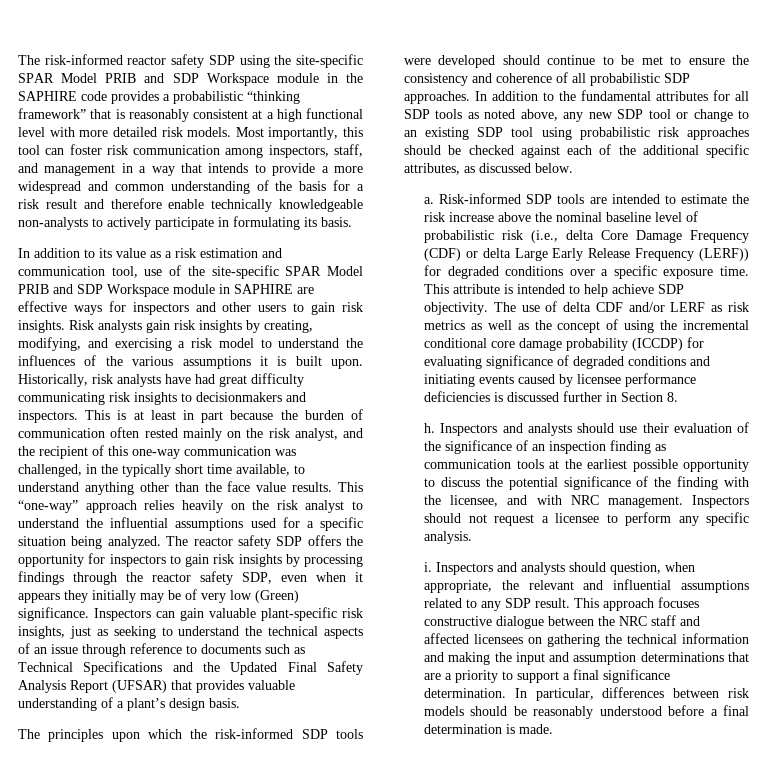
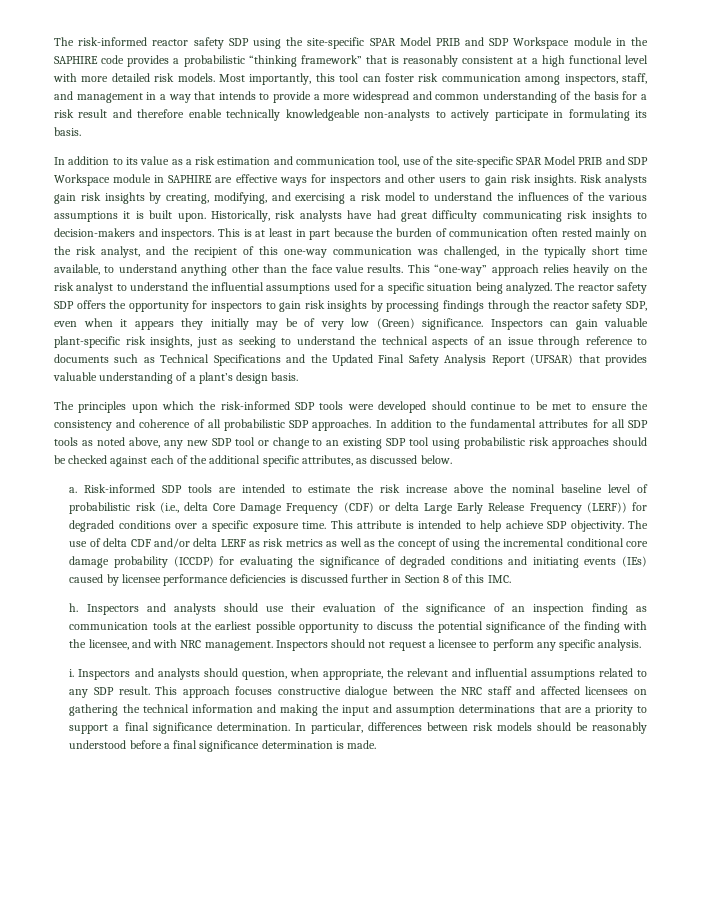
[196,392,282,402] decisionmakers -> [54,228,135,237] decision-makers
(665, 307) none -> [193,538,218,547] delta
(483, 362) none -> [298,556,316,565] the
(515, 379) none -> [622,556,647,567] (IEs)
[667,392,679,402] 8. -> [442,574,511,583] 8 of this IMC.
(749, 710) none -> [199,740,260,752] significance

